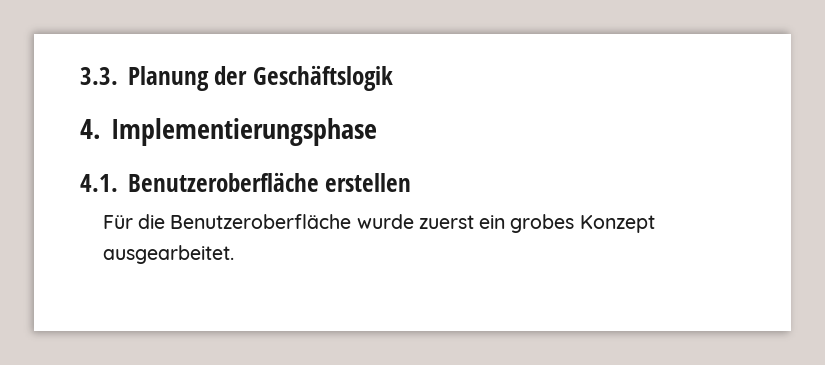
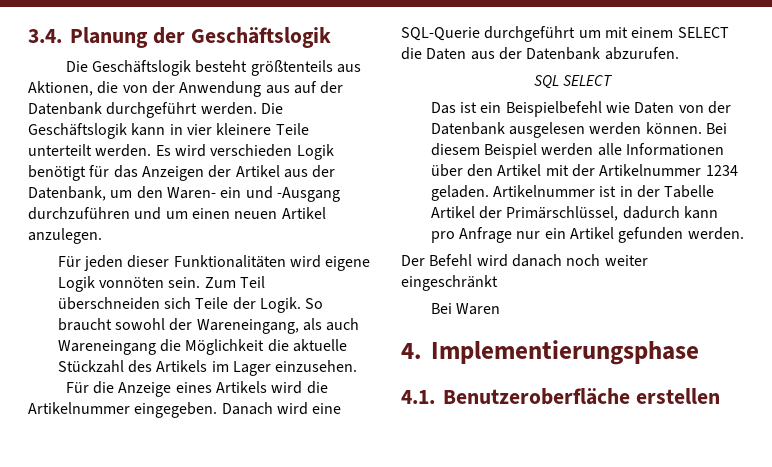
[80,67,118,85] 3.3. -> [28,29,62,43] 3.4.
(393, 78) none -> [65,60,361,76] [28,81,344,97] [28,102,283,118] [28,123,309,139] [28,144,334,160] [28,165,336,181] [28,186,340,202] [28,207,326,220] [28,228,102,244] [57,255,371,271] [57,276,265,292] [57,297,324,313] [57,318,360,334] [57,339,347,355] [57,360,358,376] [65,381,328,397] [28,402,342,418] [401,26,729,42] [401,47,679,60] [533,75,614,89] [430,101,731,117] [430,122,727,138] [430,143,724,159] [430,164,738,177] [430,185,715,201] [430,206,718,221] [430,227,744,243] [401,254,648,267] [401,275,498,291] [430,303,501,315] // Die Geschäftslogik besteht größtenteils aus Aktionen, die von der Anwendung aus auf der Datenbank durchgeführt werden. Die Geschäftslogik kann in vier kleinere Teile unterteilt werden. Es wird verschieden Logik benötigt für das Anzeigen der Artikel aus der Datenbank, um den Waren- ein und -Ausgang durchzuführen und um einen neuen Artikel anzulegen. // Für jeden dieser Funktionalitäten wird eigene Logik vonnöten sein. Zum Teil überschneiden sich Teile der Logik. So braucht sowohl der Wareneingang, als auch Wareneingang die Möglichkeit die aktuelle Stückzahl des Artikels im Lager einzusehen. // Für die Anzeige eines Artikels wird die Artikelnummer eingegeben. Danach wird eine SQL-Querie durchgeführt um mit einem SELECT die Daten aus der Datenbank abzurufen. // SQL SELECT // Das ist ein Beispielbefehl wie Daten von der Datenbank ausgelesen werden können. Bei diesem Beispiel werden alle Informationen über den Artikel mit der Artikelnummer 1234 geladen. Artikelnummer ist in der Tabelle Artikel der Primärschlüssel, dadurch kann pro Anfrage nur ein Artikel gefunden werden. // Der Befehl wird danach noch weiter eingeschränkt // Bei Waren
[102,214,655,233] [102,245,234,264] // Für die Benutzeroberfläche wurde zuerst ein grobes Konzept ausgearbeitet. -> (720, 396) none

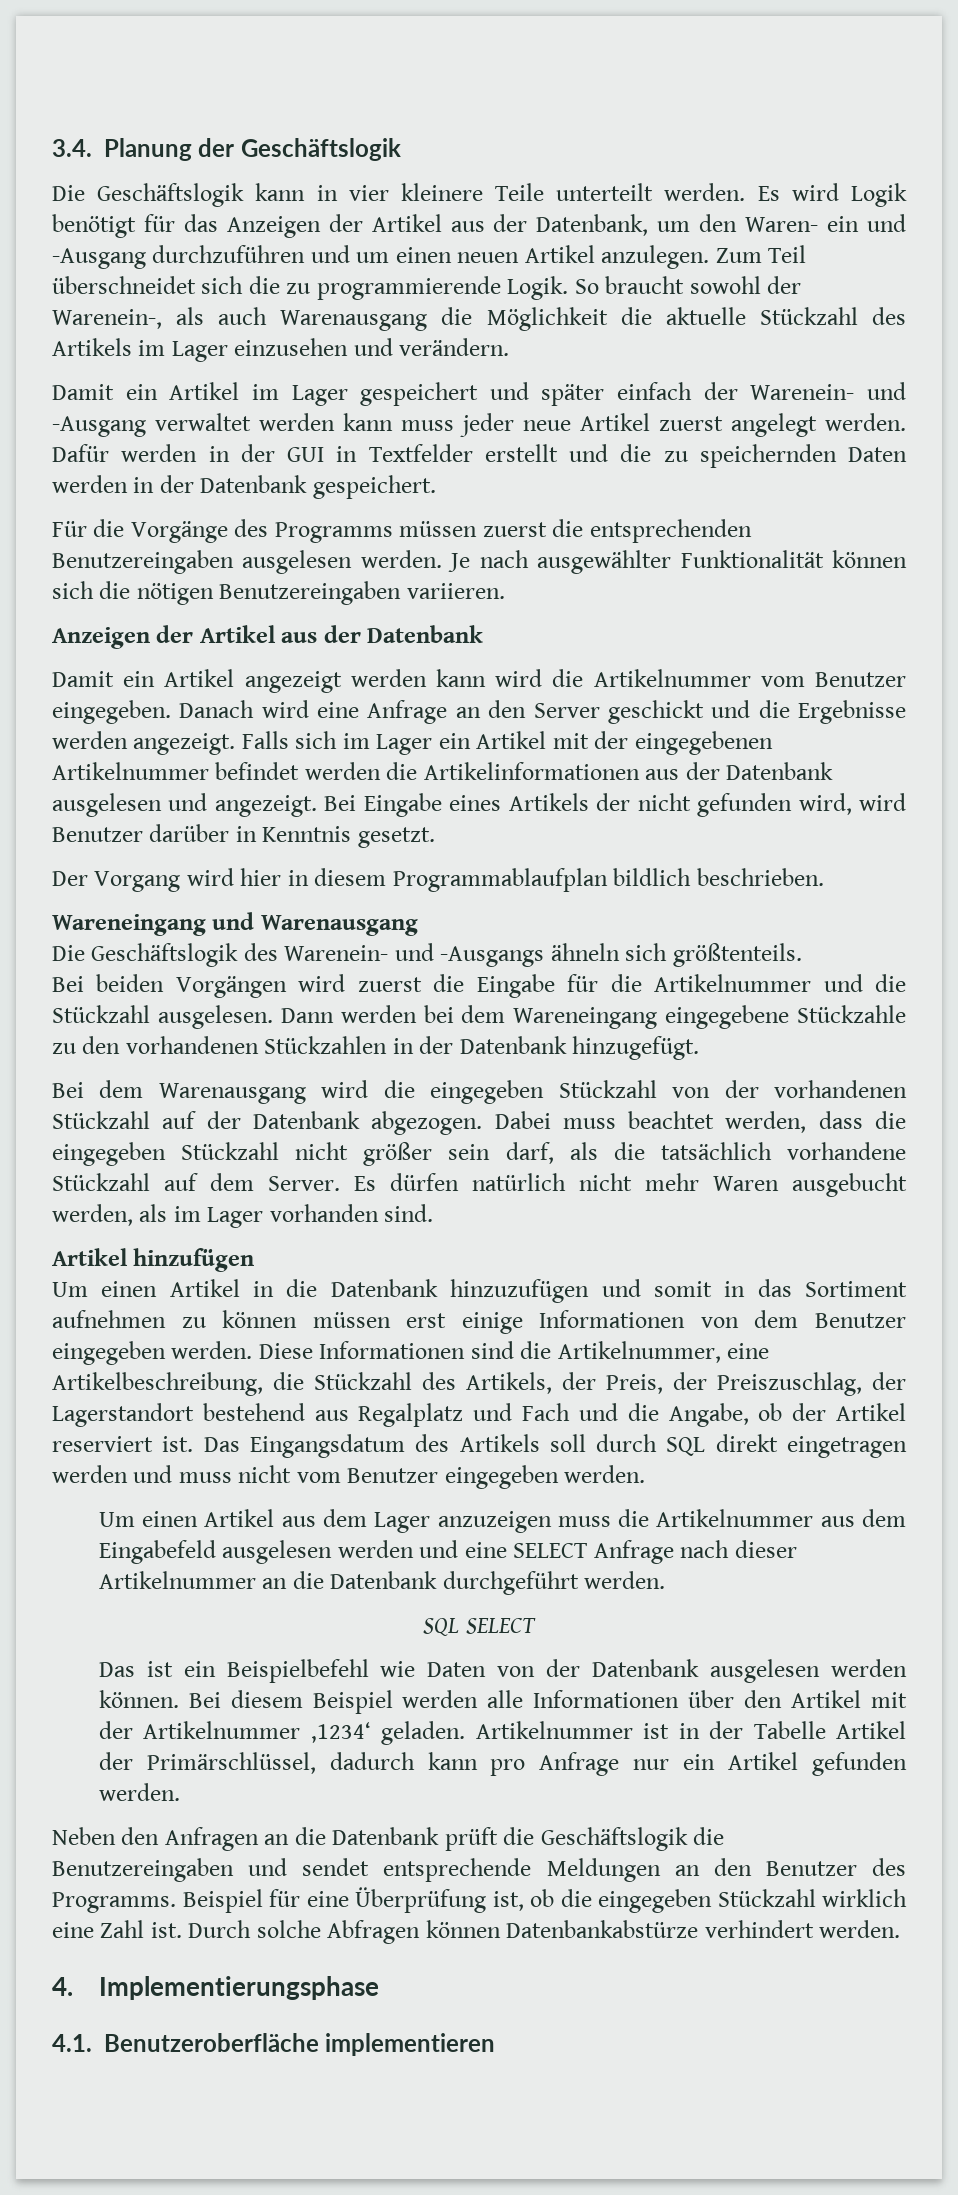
[195,60,361,76] [28,81,344,97] [28,102,283,118] [28,123,127,139] besteht größtenteils aus Aktionen, die von der Anwendung aus auf der Datenbank durchgeführt werden. Die Geschäftslogik -> (245, 195) none
[210,144,293,157] verschieden -> (839, 192) none
[57,255,371,271] [57,276,265,292] [57,297,256,310] // Für jeden dieser Funktionalitäten wird eigene Logik vonnöten sein. Zum Teil überschneiden sich Teile der -> [715,245,807,263] [52,276,501,300] Zum Teil überschneidet sich die zu programmierende
[196,319,299,334] Wareneingang, -> [52,309,162,329] Warenein-,
[57,340,156,355] Wareneingang -> [280,310,428,331] Warenausgang
[275,360,358,372] [65,381,267,397] einzusehen. // Für die Anzeige eines Artikels -> [234,338,510,356] [52,382,906,406] [52,413,906,437] [52,444,907,468] [52,475,436,499] [52,519,752,543] [52,550,908,574] [52,581,505,605] [52,625,484,649] [52,669,486,693] einzusehen und verändern. // Damit ein Artikel im Lager gespeichert und später einfach der Warenein- und -Ausgang verwaltet werden kann muss jeder neue Artikel zuerst angelegt werden. Dafür werden in der GUI in Textfelder erstellt und die zu speichernden Daten werden in der Datenbank gespeichert. // Für die Vorgänge des Programms müssen zuerst die entsprechenden Benutzereingaben ausgelesen werden. Je nach ausgewählter Funktionalität können sich die nötigen Benutzereingaben variieren. // Anzeigen der Artikel aus der Datenbank // Damit ein Artikel angezeigt werden kann
(130, 408) none -> [760,672,906,687] vom Benutzer
[401,26,729,42] [401,47,679,60] SQL-Querie durchgeführt um mit einem SELECT die Daten aus der Datenbank abzurufen. -> [367,700,907,724] [52,731,773,755] [52,762,834,780] [52,793,907,817] [52,824,435,848] [52,868,824,892] [52,912,418,936] [52,943,802,967] [52,974,907,998] [52,1005,906,1029] [52,1036,700,1060] [52,1080,908,1104] [52,1111,906,1135] [52,1142,906,1166] [52,1173,907,1197] [52,1204,434,1228] [52,1248,255,1272] [52,1279,908,1303] [52,1310,906,1334] [52,1341,770,1365] [52,1372,906,1396] [52,1403,906,1427] [52,1434,907,1458] [52,1465,646,1489] [98,1509,906,1533] [98,1540,797,1564] [98,1571,666,1595] Anfrage an den Server geschickt und die Ergebnisse werden angezeigt. Falls sich im Lager ein Artikel mit der eingegebenen Artikelnummer befindet werden die Artikelinformationen aus der Datenbank ausgelesen und angezeigt. Bei Eingabe eines Artikels der nicht gefunden wird, wird Benutzer darüber in Kenntnis gesetzt. // Der Vorgang wird hier in diesem Programmablaufplan bildlich beschrieben. // Wareneingang und Warenausgang // Die Geschäftslogik des Warenein- und -Ausgangs ähneln sich größtenteils. // Bei beiden Vorgängen wird zuerst die Eingabe für die Artikelnummer und die Stückzahl ausgelesen. Dann werden bei dem Wareneingang eingegebene Stückzahle zu den vorhandenen Stückzahlen in der Datenbank hinzugefügt. // Bei dem Warenausgang wird die eingegeben Stückzahl von der vorhandenen Stückzahl auf der Datenbank abgezogen. Dabei muss beachtet werden, dass die eingegeben Stückzahl nicht größer sein darf, als die tatsächlich vorhandene Stückzahl auf dem Server. Es dürfen natürlich nicht mehr Waren ausgebucht werden, als im Lager vorhanden sind. // Artikel hinzufügen // Um einen Artikel in die Datenbank hinzuzufügen und somit in das Sortiment aufnehmen zu können müssen erst einige Informationen von dem Benutzer eingegeben werden. Diese Informationen sind die Artikelnummer, eine Artikelbeschreibung, die Stückzahl des Artikels, der Preis, der Preiszuschlag, der Lagerstandort bestehend aus Regalplatz und Fach und die Angabe, ob der Artikel reserviert ist. Das Eingangsdatum des Artikels soll durch SQL direkt eingetragen werden und muss nicht vom Benutzer eingegeben werden. // Um einen Artikel aus dem Lager anzuzeigen muss die Artikelnummer aus dem Eingabefeld ausgelesen werden und eine SELECT Anfrage nach dieser Artikelnummer an die Datenbank durchgeführt werden.
[705,165,738,176] 1234 -> [310,1722,371,1743] ‚1234‘
[401,254,648,267] [401,275,498,291] [430,303,501,315] Der Befehl wird danach noch weiter eingeschränkt // Bei Waren -> [52,1827,725,1851] [52,1858,906,1882] [52,1887,907,1913] [52,1920,901,1944] Neben den Anfragen an die Datenbank prüft die Geschäftslogik die Benutzereingaben und sendet entsprechende Meldungen an den Benutzer des Programms. Beispiel für eine Überprüfung ist, ob die eingegeben Stückzahl wirklich eine Zahl ist. Durch solche Abfragen können Datenbankabstürze verhindert werden.
[635,388,720,404] erstellen -> [325,2033,496,2056] implementieren

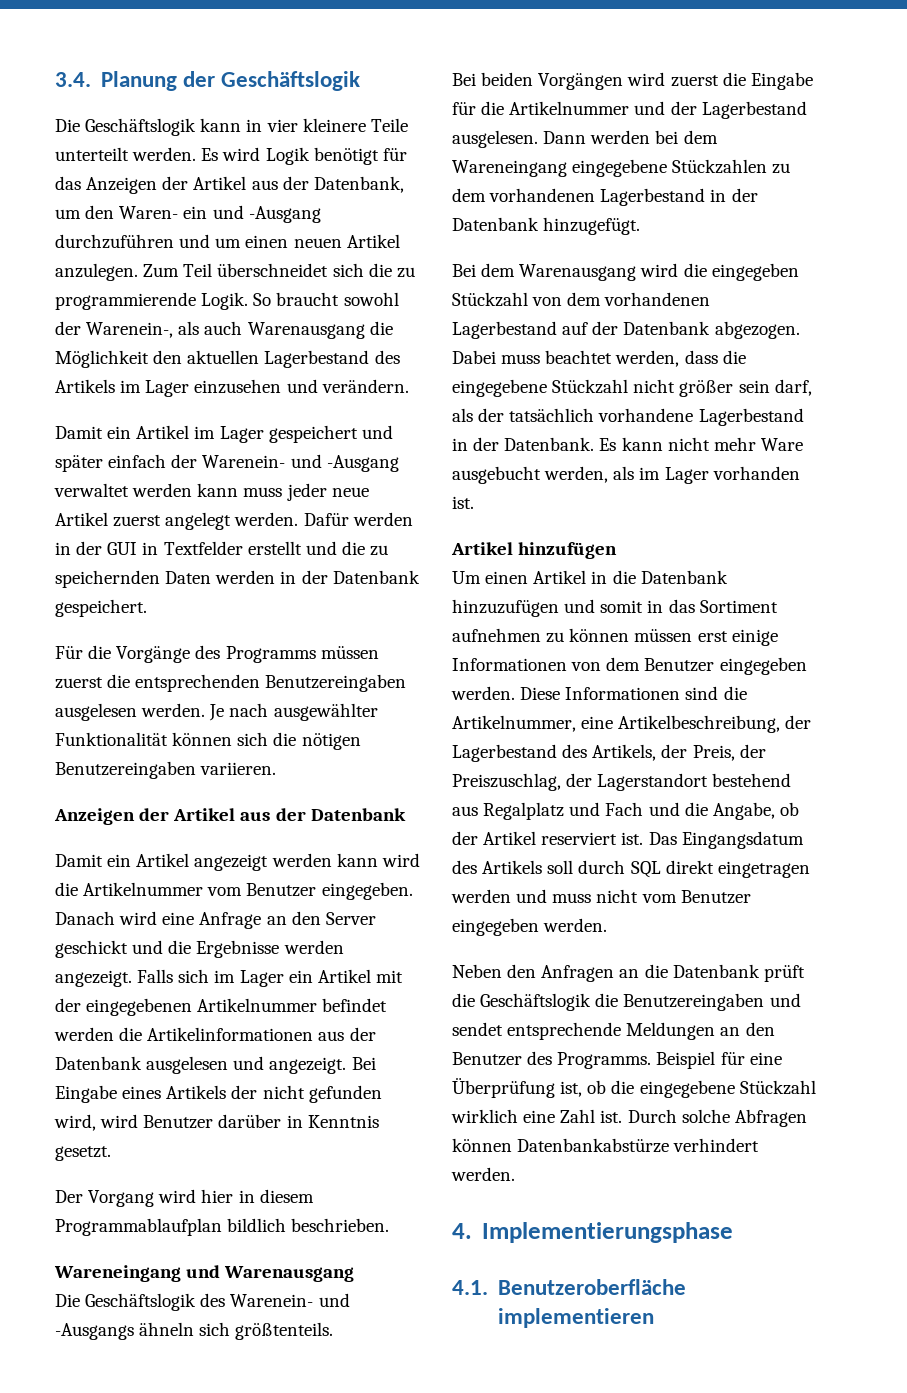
[620,307,858,325] die aktuelle Stückzahl -> [153,350,370,368] den aktuellen Lagerbestand
[875,974,907,992] [52,1005,150,1023] die Stückzahl -> [670,101,807,119] der Lagerbestand
[797,1005,906,1023] [52,1036,388,1054] Stückzahle zu den vorhandenen Stückzahlen -> [672,159,791,174] [452,188,706,206] Stückzahlen zu dem vorhandenen Lagerbestand
[724,1080,908,1098] [52,1111,150,1129] der vorhandenen Stückzahl -> [567,292,711,306] [452,321,557,339] dem vorhandenen Lagerbestand
[52,1142,166,1166] eingegeben -> [452,379,547,397] eingegebene
[613,1142,645,1160] die -> [478,408,505,422] der
[52,1173,566,1191] Stückzahl auf dem Server. Es dürfen natürlich -> [698,408,804,426] [452,437,663,451] Lagerbestand in der Datenbank. Es kann
[713,1176,779,1191] Waren -> [760,438,803,451] Ware
[384,1204,434,1222] sind. -> [452,496,474,509] ist.
[273,1372,412,1390] die Stückzahl -> [785,715,812,729] [452,744,557,762] der Lagerbestand
[98,1509,906,1533] [98,1540,797,1564] [98,1571,666,1595] [423,1618,536,1636] [98,1659,907,1683] [98,1690,907,1714] [98,1721,906,1745] [98,1752,907,1776] [98,1783,180,1801] // Um einen Artikel aus dem Lager anzuzeigen muss die Artikelnummer aus dem Eingabefeld ausgelesen werden und eine SELECT Anfrage nach dieser Artikelnummer an die Datenbank durchgeführt werden. // SQL SELECT // Das ist ein Beispielbefehl wie Daten von der Datenbank ausgelesen werden können. Bei diesem Beispiel werden alle Informationen über den Artikel mit der Artikelnummer ‚1234‘ geladen. Artikelnummer ist in der Tabelle Artikel der Primärschlüssel, dadurch kann pro Anfrage nur ein Artikel gefunden werden. -> (608, 925) none
[598,1889,712,1913] eingegeben -> [639,1080,735,1098] eingegebene

